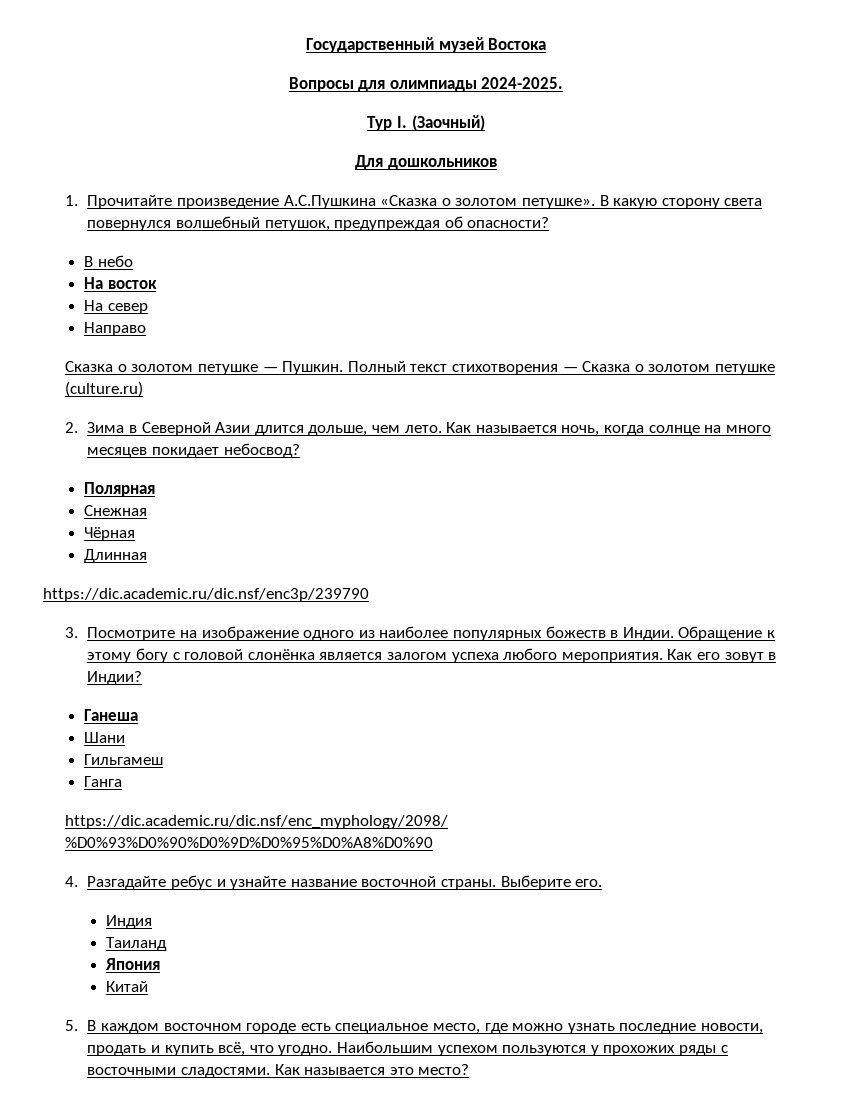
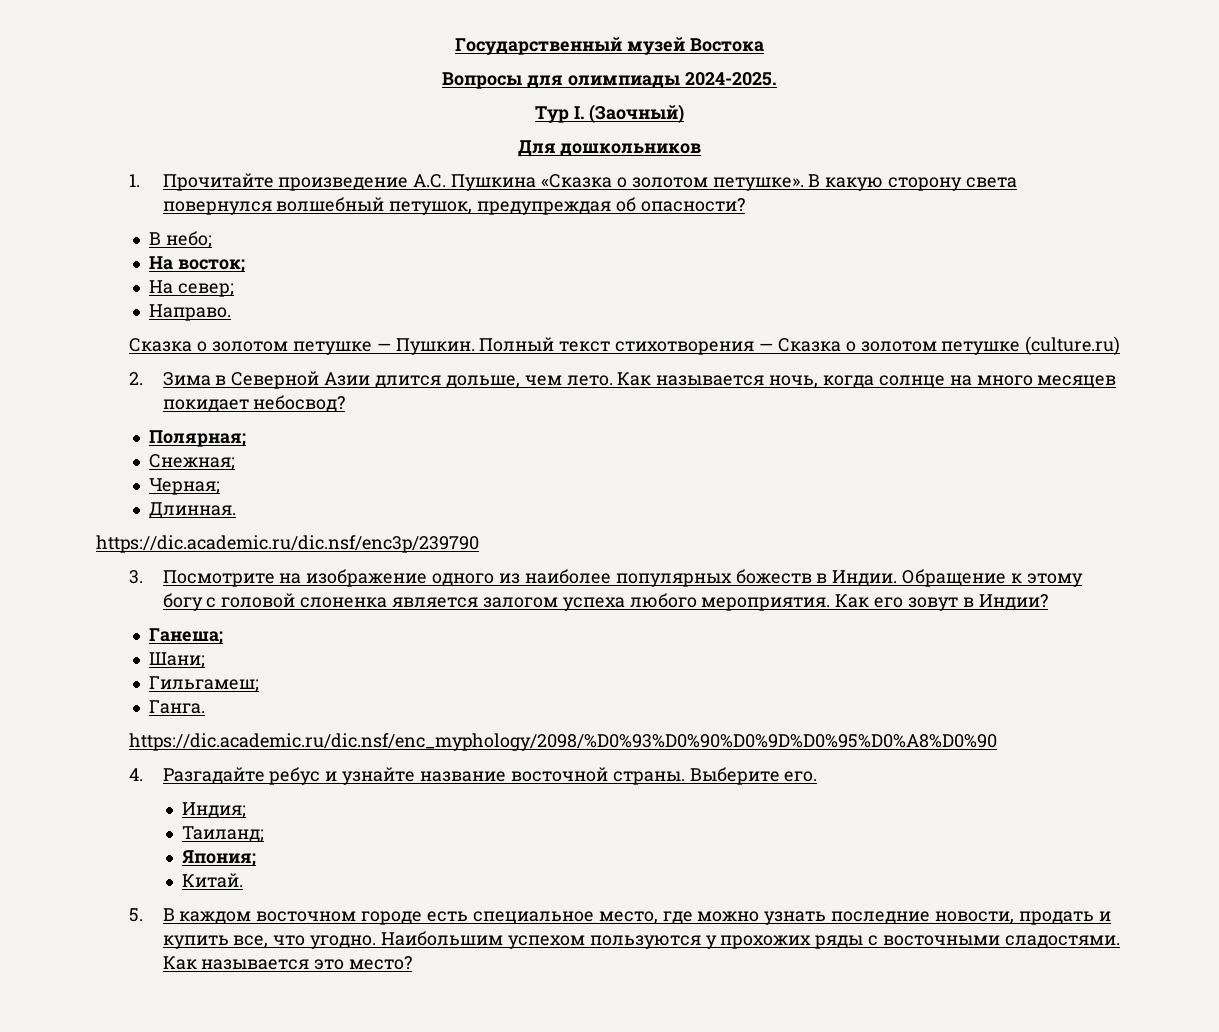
[283,195,376,209] А.С.Пушкина -> [413,174,537,191] А.С. Пушкина
[97,255,133,267] [83,277,157,289] [83,300,148,314] [83,322,146,336] небо // На восток // На север // Направо -> [165,231,212,248] [149,256,245,273] [149,280,234,297] [149,304,232,321] небо; // На восток; // На север; // Направо.
[83,482,155,497] [83,505,147,516] [83,527,135,541] [83,549,147,563] Полярная // Снежная // Чёрная // Длинная -> [149,430,247,447] [149,454,236,470] [149,478,221,495] [149,502,237,519] Полярная; // Снежная; // Черная; // Длинная.
[247,649,315,660] слонёнка -> [300,597,388,608] слоненка
[83,709,138,721] [83,732,125,743] [83,754,163,765] [83,776,122,787] Ганеша // Шани // Гильгамеш // Ганга -> [149,628,224,645] [149,652,206,668] [149,676,260,692] [149,700,206,714] Ганеша; // Шани; // Гильгамеш; // Ганга.
[106,915,153,929] [106,937,168,951] [105,958,161,970] [106,981,149,992] Индия // Таиланд // Япония // Китай -> [182,802,247,818] [182,826,265,842] [182,850,257,867] [182,873,244,888] Индия; // Таиланд; // Япония; // Китай.
[218,1042,246,1056] всё, -> [233,935,269,948] все,

